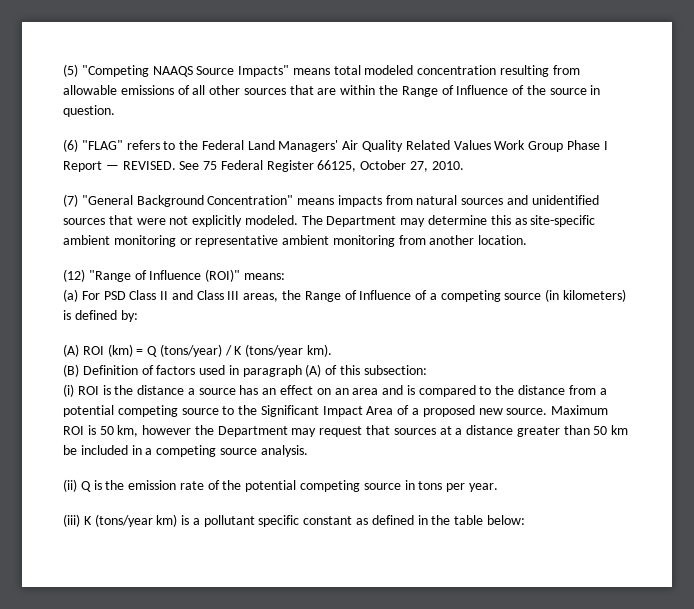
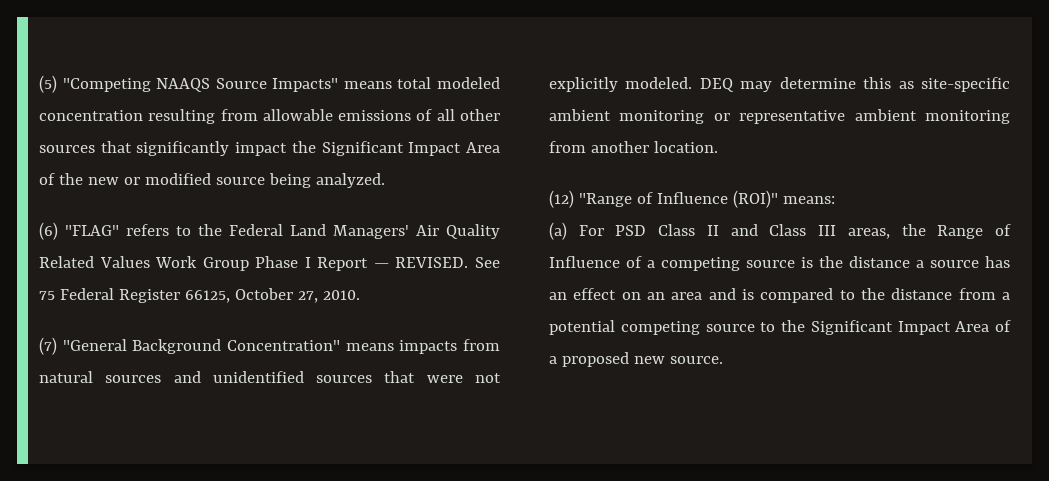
[317,85,601,97] [63,105,115,117] are within the Range of Influence of the source in question. -> [136,141,501,156] [39,173,385,188] significantly impact the Significant Impact Area of the new or modified source being analyzed.
[301,215,397,227] The Department -> [699,78,734,92] DEQ
[545,289,627,302] [63,310,138,322] [63,344,333,357] [63,364,427,377] [63,384,99,397] (in kilometers) is defined by: // (A) ROI (km) = Q (tons/year) / K (tons/year km). // (B) Definition of factors used in paragraph (A) of this subsection: // (i) ROI -> (795, 264) none
[551,405,609,415] [63,425,629,437] [63,445,308,457] [63,479,498,492] [63,514,525,527] Maximum ROI is 50 km, however the Department may request that sources at a distance greater than 50 km be included in a competing source analysis. // (ii) Q is the emission rate of the potential competing source in tons per year. // (iii) K (tons/year km) is a pollutant specific constant as defined in the table below: -> (723, 360) none

